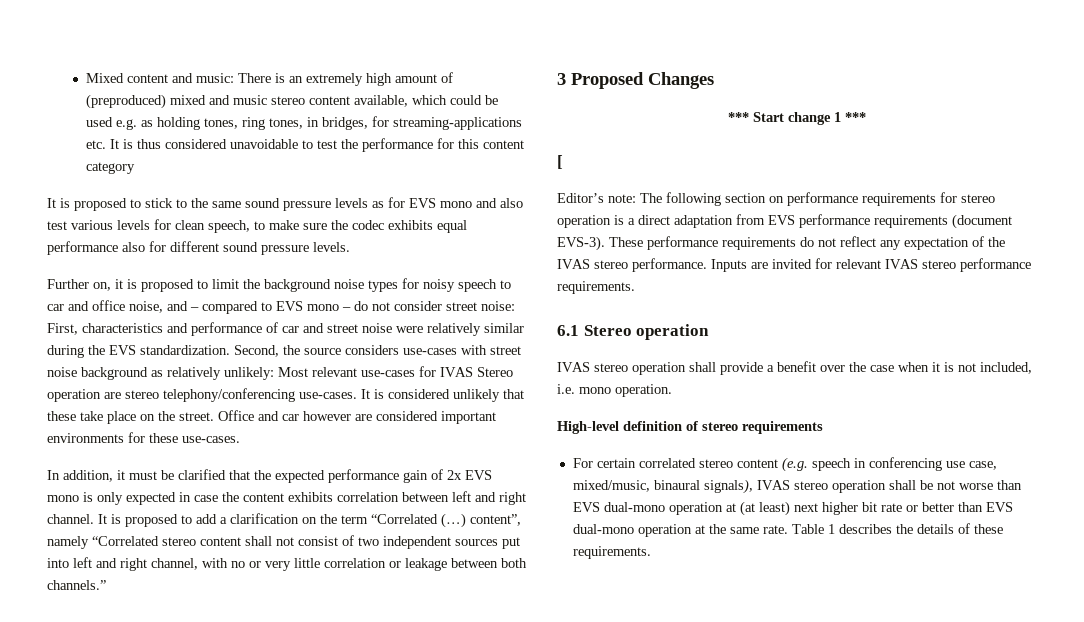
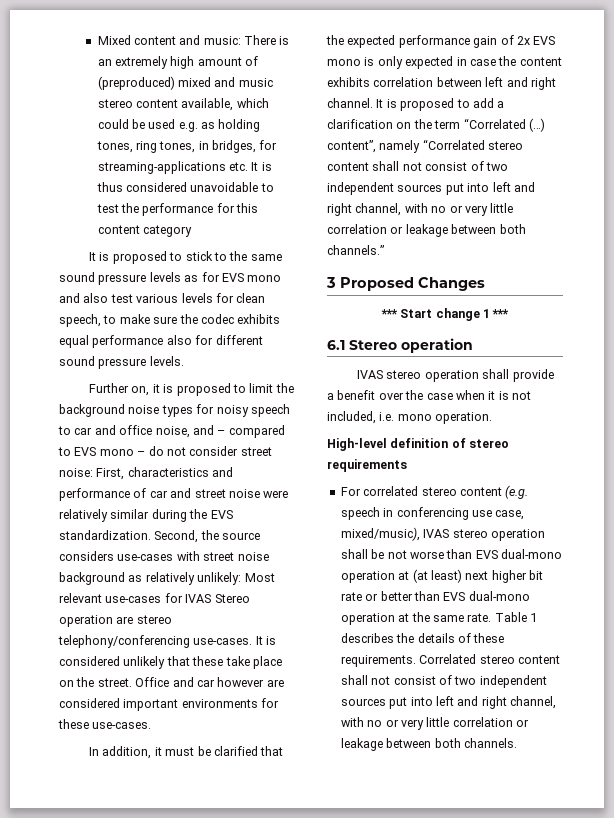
[557,155,563,169] [557,192,995,206] [557,214,1012,229] [557,236,1005,251] [557,258,1031,272] [557,281,635,294] // [ // Editor’s note: The following section on performance requirements for stereo operation is a direct adaptation from EVS performance requirements (document EVS-3). These performance requirements do not reflect any expectation of the IVAS stereo performance. Inputs are invited for relevant IVAS stereo performance requirements. -> (510, 313) none
[596,458,636,468] certain -> (361, 491) none
[572,479,753,494] mixed/music, binaural signals), -> [340,527,420,541] mixed/music),
(651, 552) none -> [419,654,560,664] [340,675,547,688] [340,696,556,709] [340,717,529,730] [340,738,517,751] Correlated stereo content shall not consist of two independent sources put into left and right channel, with no or very little correlation or leakage between both channels.

